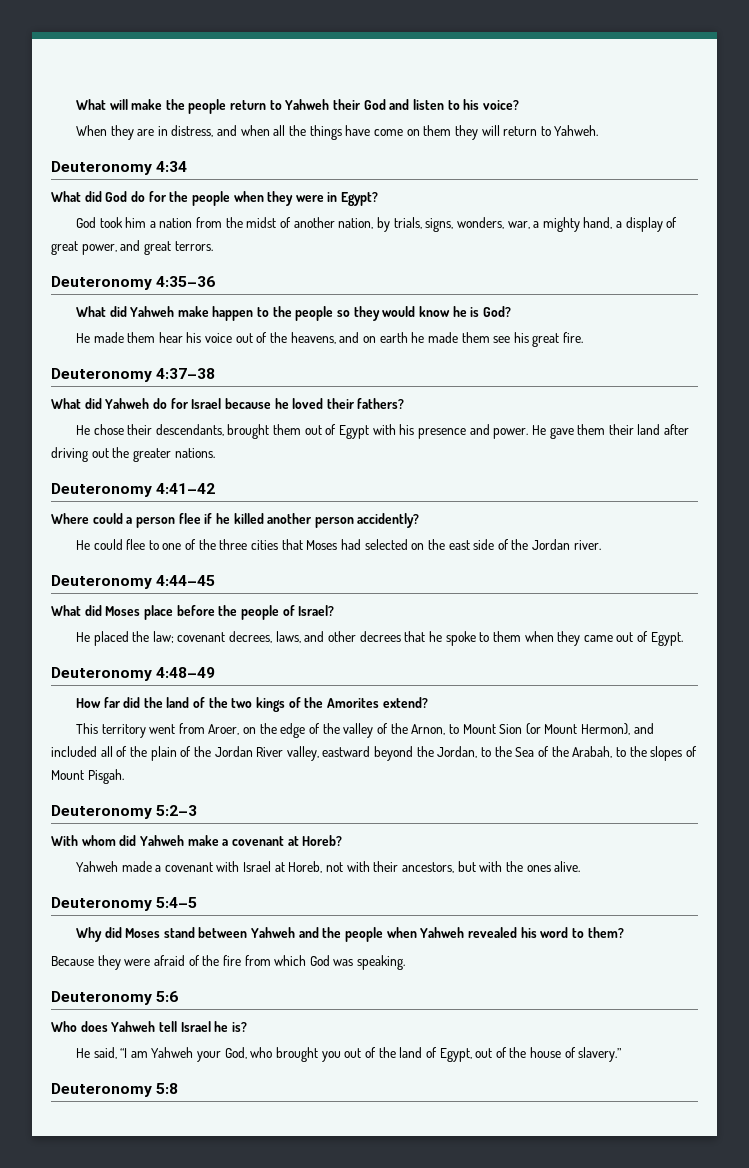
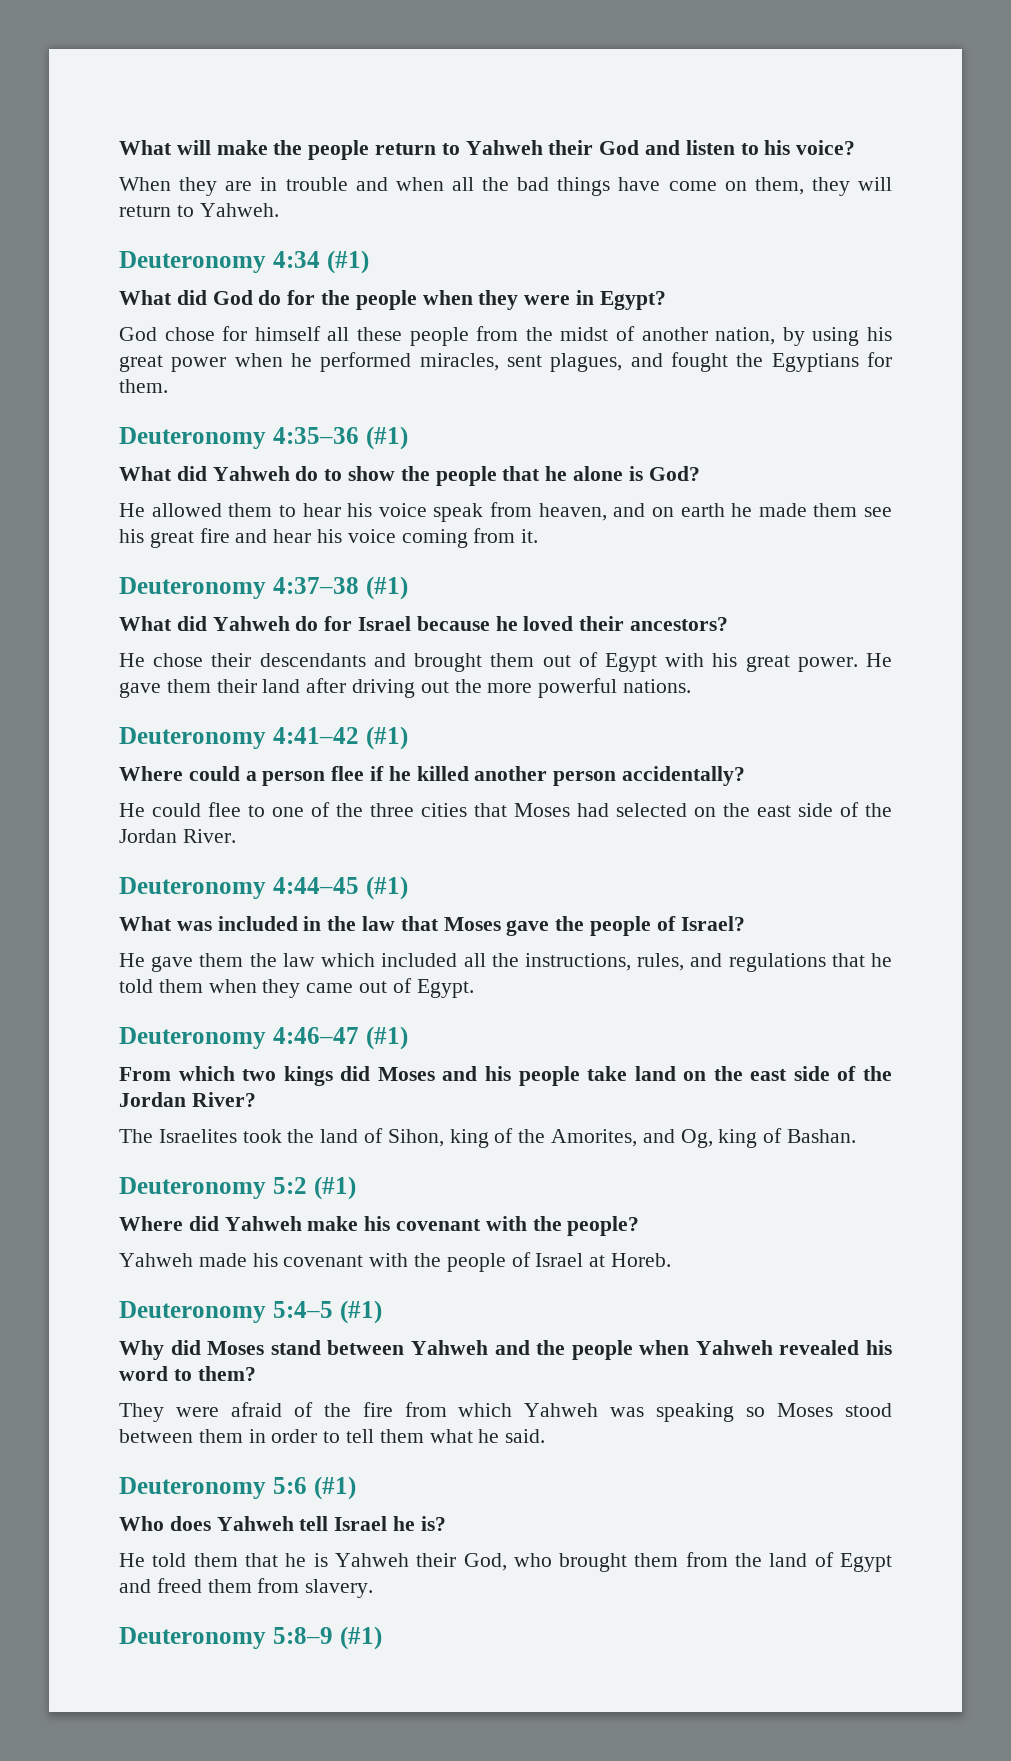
[171,125,214,137] distress, -> [285,177,348,191] trouble
(307, 130) none -> [517,177,550,191] bad
[423,125,452,136] them -> [754,177,804,195] them,
(188, 166) none -> [326,250,369,274] (#1)
[99,217,193,228] took him a nation -> [164,326,469,346] chose for himself all these people
[393,217,678,232] [51,240,213,255] trials, signs, wonders, war, a mighty hand, a display of great power, and great terrors. -> [812,327,893,346] [119,352,892,372] [119,379,168,393] using his great power when he performed miracles, sent plagues, and fought the Egyptians for them.
[75,306,511,321] [75,332,336,344] // What did Yahweh make happen to the people so they would know he is God? // He made them hear his voice out of the heavens, -> [365,426,408,450] [119,466,700,486] [119,502,607,522] (#1) // What did Yahweh do to show the people that he alone is God? // He allowed them to hear his voice speak from heaven,
[563,332,584,343] fire. -> [199,528,539,548] fire and hear his voice coming from it.
(216, 373) none -> [365,576,408,600] (#1)
[357,398,405,409] fathers? -> [630,617,729,631] ancestors?
[155,424,224,436] descendants, -> [259,653,406,667] descendants and
[417,424,490,439] presence and -> [745,655,790,672] great
[132,448,171,462] greater -> [487,678,618,698] more powerful
(216, 488) none -> [365,726,408,750] (#1)
[357,513,420,528] accidently? -> [622,766,746,786] accidentally?
[573,540,601,550] river. -> [182,829,236,843] River.
[51,605,215,620] // What did Moses place before -> [365,876,408,900] [119,916,550,936] (#1) // What was included in the law that Moses gave
[93,631,490,646] placed the law; covenant decrees, laws, and other decrees that he spoke to -> [151,953,892,972] [119,979,153,993] gave them the law which included all the instructions, rules, and regulations that he told
[156,667,216,678] [75,697,428,712] [75,723,654,738] [51,746,697,761] [51,769,124,784] [51,805,198,819] [51,835,343,846] 4:48–49 // How far did the land of the two kings of the Amorites extend? // This territory went from Aroer, on the edge of the valley of the Arnon, to Mount Sion (or Mount Hermon), and included all of the plain of the Jordan River valley, eastward beyond the Jordan, to the Sea of the Arabah, to the slopes of Mount Pisgah. // Deuteronomy 5:2–3 // With whom did Yahweh make a covenant at Horeb? -> [272,1026,408,1050] [119,1066,892,1086] [119,1092,256,1107] [119,1128,857,1148] [119,1176,356,1200] [119,1216,640,1236] 4:46–47 (#1) // From which two kings did Moses and his people take land on the east side of the Jordan River? // The Israelites took the land of Sihon, king of the Amorites, and Og, king of Bashan. // Deuteronomy 5:2 (#1) // Where did Yahweh make his covenant with the people?
[155,861,581,873] a covenant with Israel at Horeb, not with their ancestors, but with the ones alive. -> [252,1252,672,1272] his covenant with the people of Israel at Horeb.
(198, 902) none -> [339,1300,382,1324] (#1)
[51,955,121,970] Because they -> [119,1403,164,1422] They
[309,955,406,970] God was speaking. -> [524,1403,892,1422] [119,1429,546,1443] Yahweh was speaking so Moses stood between them in order to tell them what he said.
(179, 996) none -> [313,1476,356,1500] (#1)
[93,1047,623,1062] [51,1083,179,1097] said, “I am Yahweh your God, who brought you out of the land of Egypt, out of the house of slavery.” // Deuteronomy 5:8 -> [152,1552,892,1572] [119,1578,374,1598] [119,1626,382,1650] told them that he is Yahweh their God, who brought them from the land of Egypt and freed them from slavery. // Deuteronomy 5:8–9 (#1)

